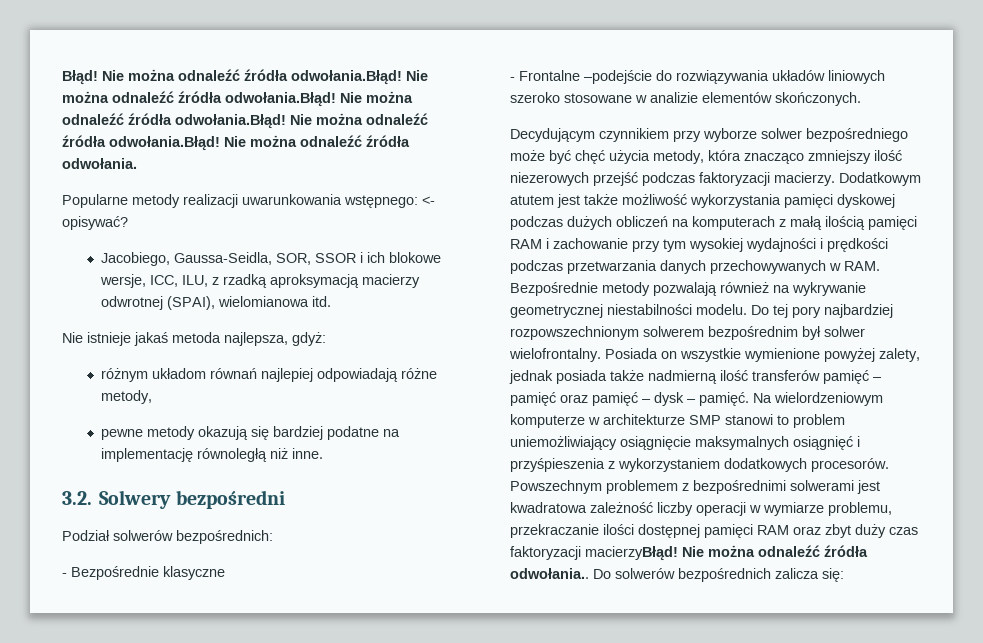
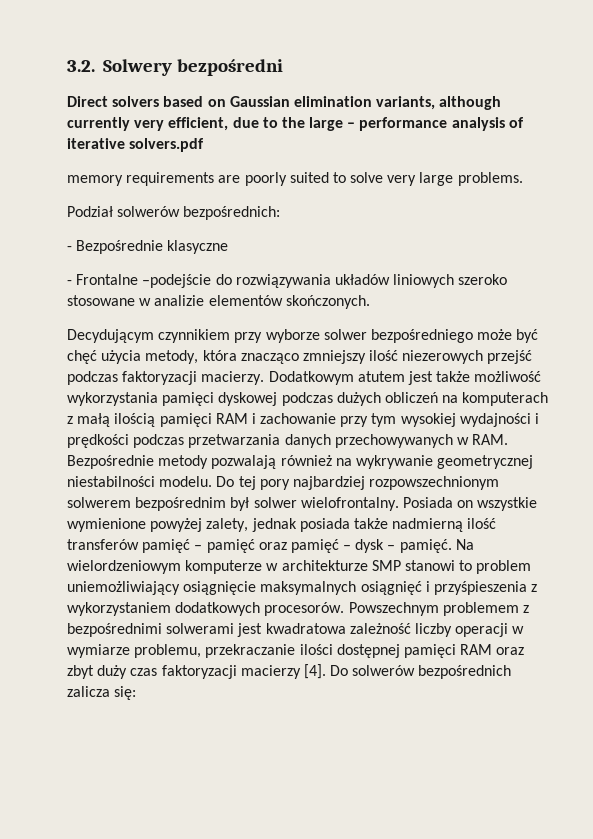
[62,69,428,85] [62,91,413,107] [62,113,428,129] [62,135,410,151] [62,158,137,169] [62,194,435,208] [62,216,128,230] [100,252,441,266] [99,274,420,288] [100,296,331,310] [62,332,326,346] [100,368,437,382] [100,390,152,404] [100,426,400,440] [100,448,323,462] [62,490,285,509] Błąd! Nie można odnaleźć źródła odwołania.Błąd! Nie można odnaleźć źródła odwołania.Błąd! Nie można odnaleźć źródła odwołania.Błąd! Nie można odnaleźć źródła odwołania.Błąd! Nie można odnaleźć źródła odwołania. // Popularne metody realizacji uwarunkowania wstępnego: <- opisywać? // Jacobiego, Gaussa-Seidla, SOR, SSOR i ich blokowe wersje, ICC, ILU, z rzadką aproksymacją macierzy odwrotnej (SPAI), wielomianowa itd. // Nie istnieje jakaś metoda najlepsza, gdyż: // różnym układom równań najlepiej odpowiadają różne metody, // pewne metody okazują się bardziej podatne na implementację równoległą niż inne. // 3.2. Solwery bezpośredni -> [67,59,283,76] [67,96,502,110] [67,117,524,131] [67,138,205,152] [67,172,523,186] 3.2. Solwery bezpośredni // Direct solvers based on Gaussian elimination variants, although currently very efficient, due to the large – performance analysis of iterative solvers.pdf // memory requirements are poorly suited to solve very large problems.
[585,545,868,561] [510,568,589,579] macierzyBłąd! Nie można odnaleźć źródła odwołania.. -> [240,664,326,679] macierzy [4].

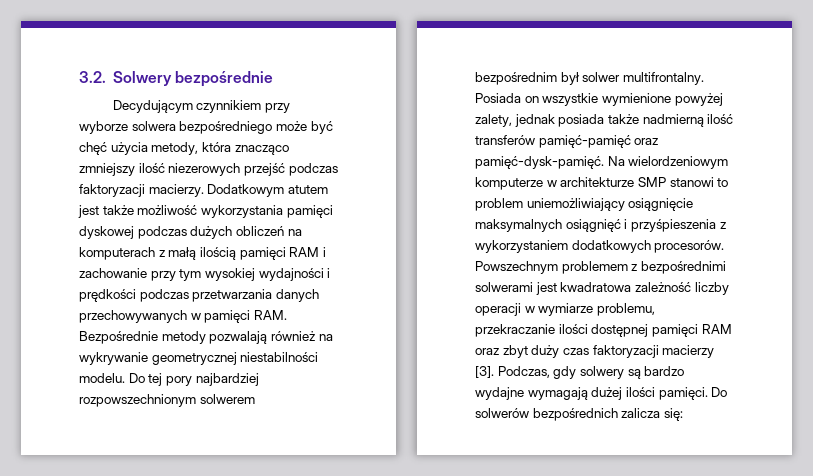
[176,59,283,76] [67,96,502,110] [67,117,524,131] [67,138,205,152] [67,172,523,186] [67,206,281,220] [67,240,229,254] [67,274,508,288] [67,295,370,309] bezpośredni // Direct solvers based on Gaussian elimination variants, although currently very efficient, due to the large – performance analysis of iterative solvers.pdf // memory requirements are poorly suited to solve very large problems. // Podział solwerów bezpośrednich: // - Bezpośrednie klasyczne // - Frontalne –podejście do rozwiązywania układów liniowych szeroko stosowane w analizie elementów skończonych. -> [174,71,273,87] bezpośrednie
[323,329,367,340] solwer -> [131,121,176,131] solwera
(469, 441) none -> [204,310,251,323] pamięci
[300,497,399,511] wielofrontalny. -> [622,72,704,85] multifrontalny.
[142,539,452,553] pamięć – pamięć oraz pamięć – dysk – pamięć. -> [538,135,659,148] [475,156,604,169] pamięć-pamięć oraz pamięć-dysk-pamięć.
[303,664,326,679] [4]. -> [475,366,685,379] [475,387,708,400] [3]. Podczas, gdy solwery są bardzo wydajne wymagają dużej ilości pamięci.

